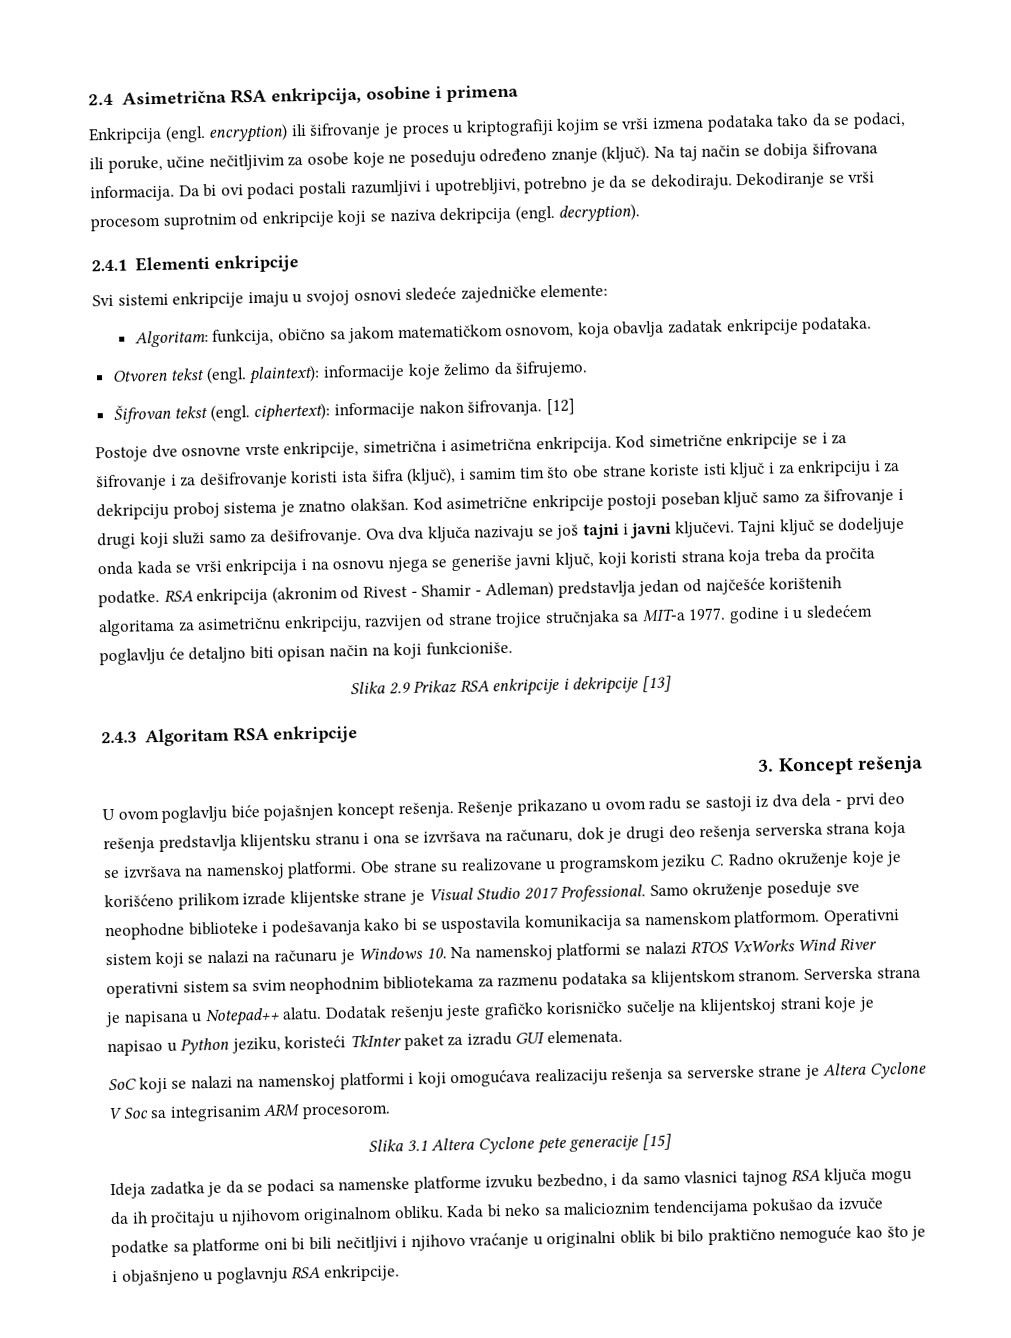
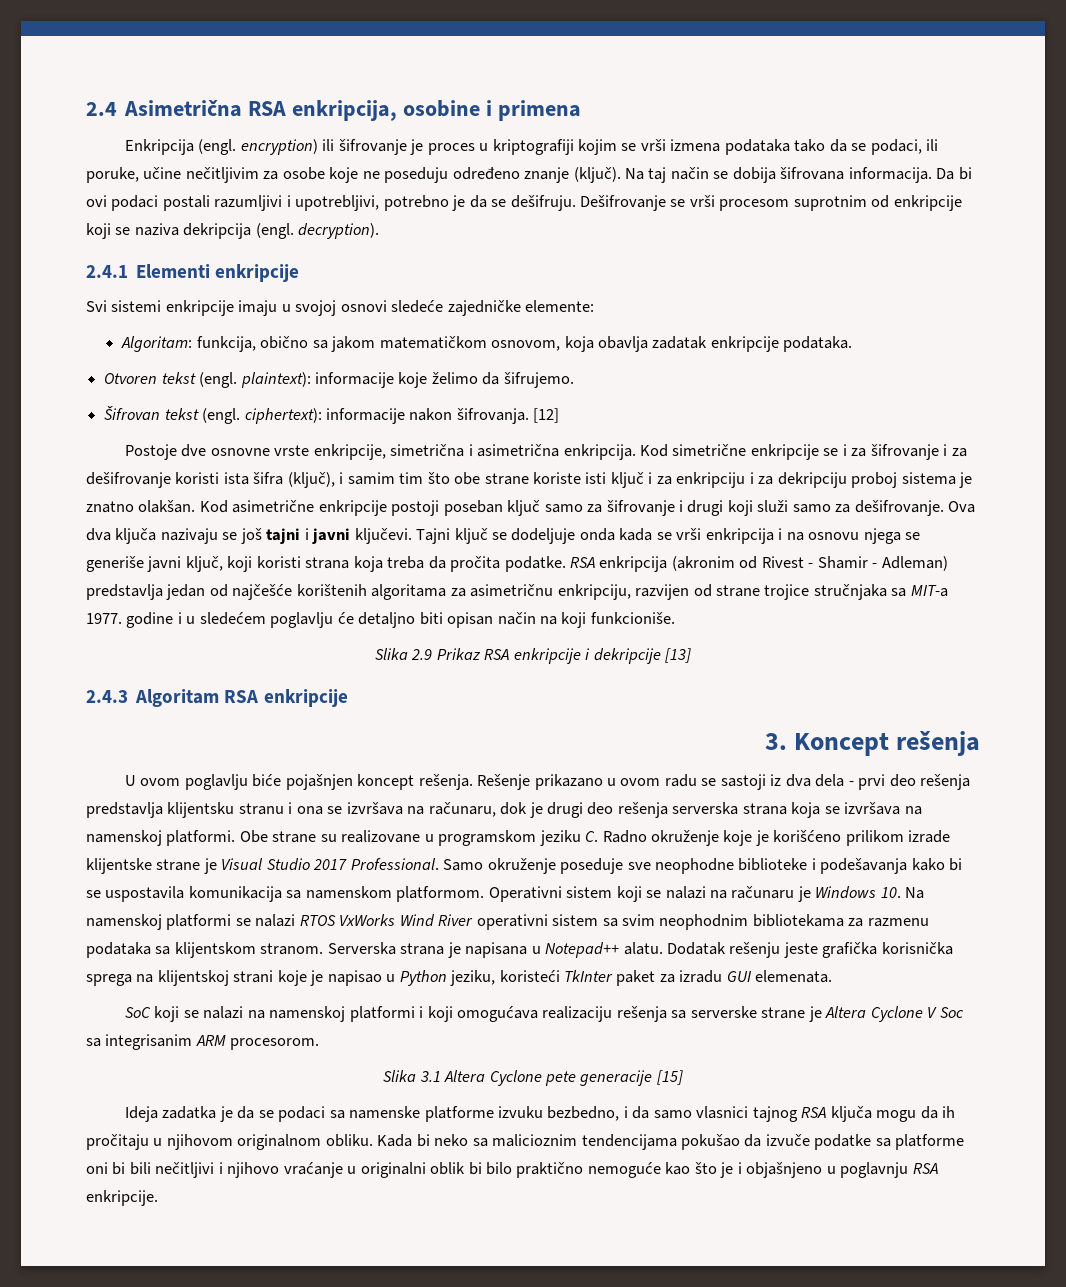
[650,171,826,191] dekodiraju. Dekodiranje -> [510,195,667,211] dešifruju. Dešifrovanje
[483,999,676,1020] grafičko korisničko sučelje -> [822,942,953,958] [86,974,132,986] grafička korisnička sprega

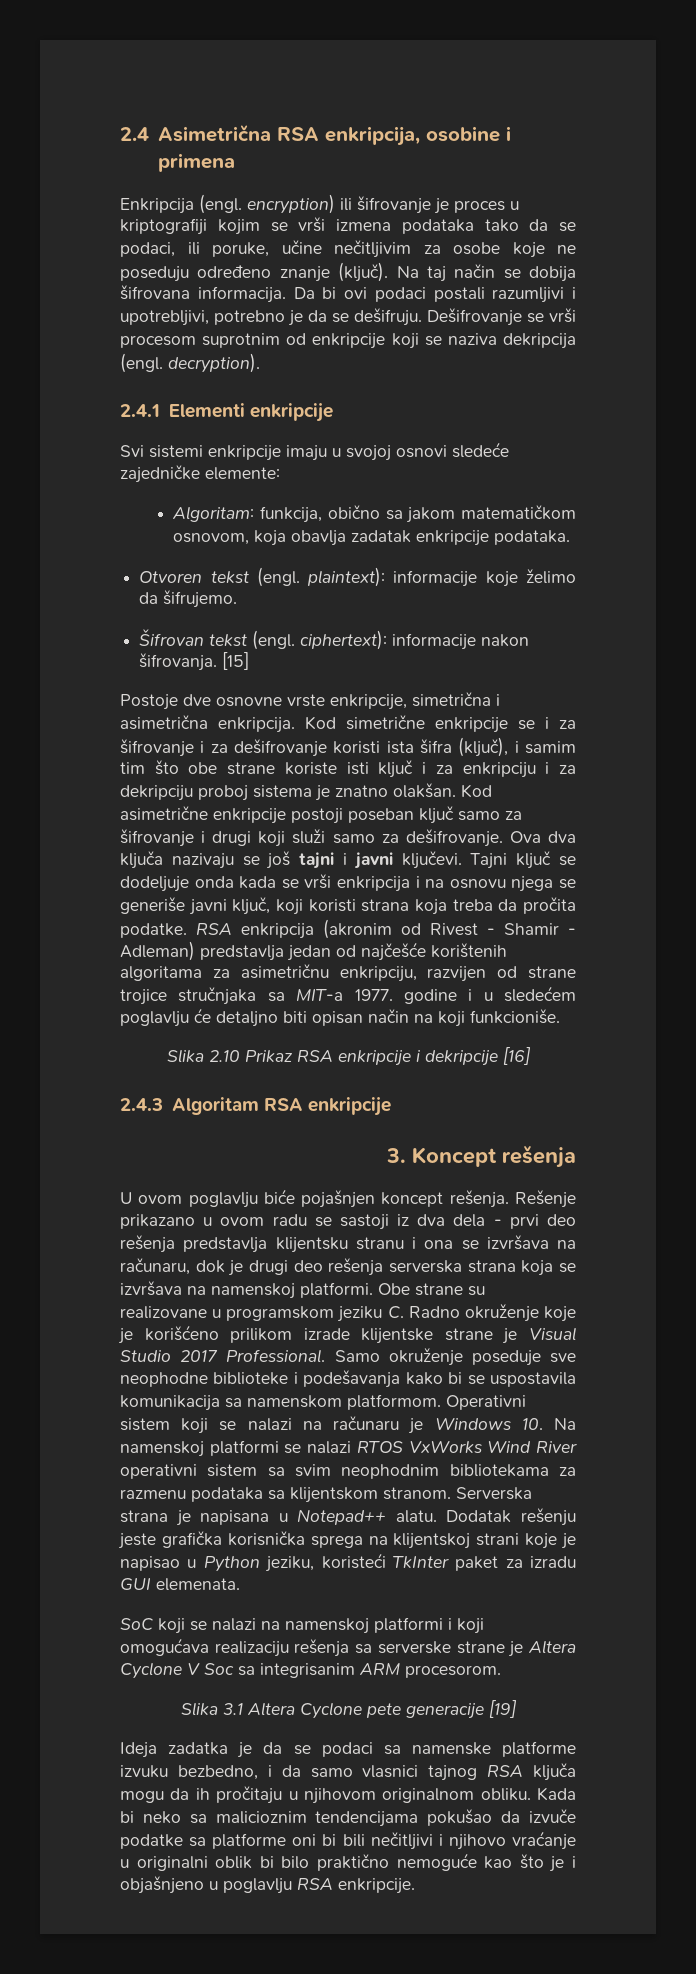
[533,408,560,423] [12] -> [222,652,250,670] [15]
[411,649,433,660] 2.9 -> [208,1050,240,1062] 2.10
[665,648,692,663] [13] -> [502,1047,531,1065] [16]
[656,1070,683,1085] [15] -> [488,1700,517,1718] [19]
[840,1162,909,1178] poglavnju -> [223,1878,292,1894] poglavlju

